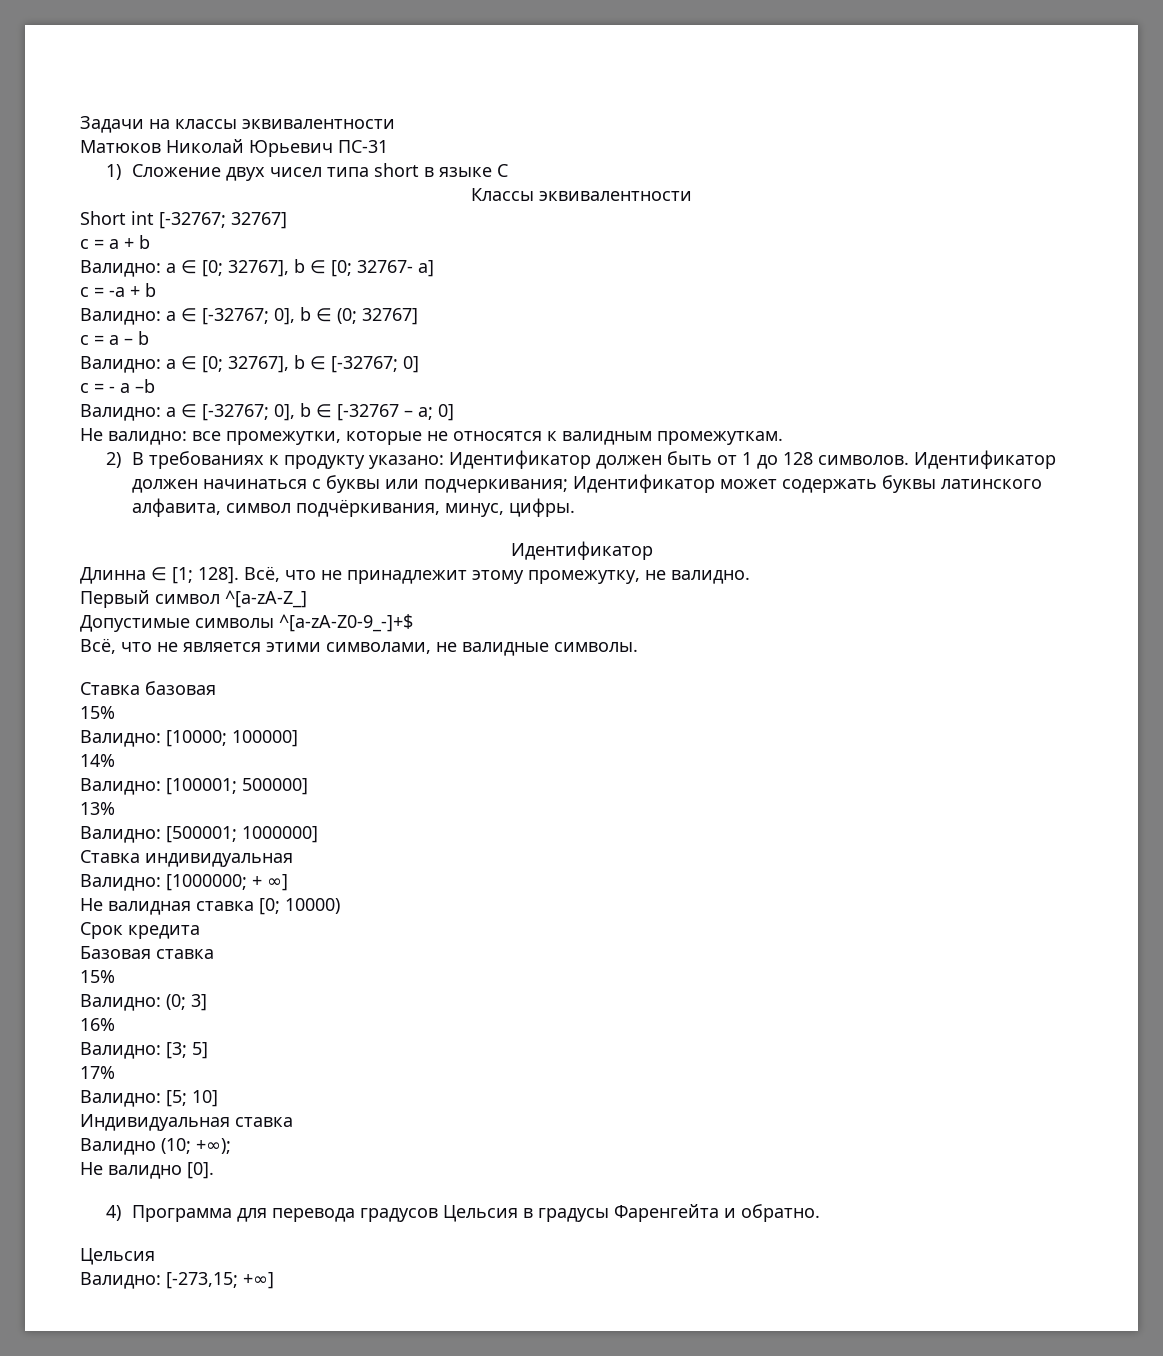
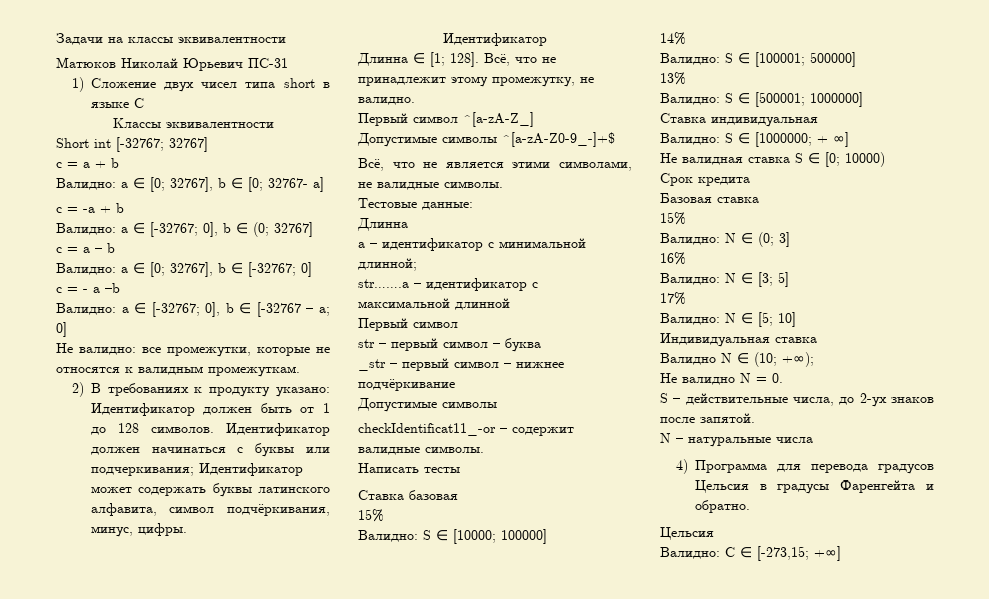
(638, 647) none -> [358,198,473,210] [357,218,408,231] [358,238,586,251] [358,258,417,271] [358,278,538,291] [358,298,510,310] [358,318,458,331] [358,338,541,352] [358,358,564,371] [358,379,455,391] [357,398,497,412] [358,423,574,436] [358,446,484,455] [358,463,460,473] // Тестовые данные: // Длинна // a – идентификатор с минимальной длинной; // str…….a – идентификатор с максимальной длинной // Первый символ // str – первый символ – буква // _str – первый символ – нижнее подчёркивание // Допустимые символы // checkIdentificat11_-or – содержит валидные символы. // Написать тесты
(161, 738) none -> [423,530,448,541] S ∈
(161, 786) none -> [725,53,750,64] S ∈
(161, 834) none -> [725,93,750,104] S ∈
(161, 882) none -> [725,133,750,144] S ∈
(254, 906) none -> [795,153,820,164] S ∈
(161, 1002) none -> [725,233,753,244] N ∈
(161, 1050) none -> [725,273,753,284] N ∈
(161, 1098) none -> [725,313,753,324] N ∈
(156, 1146) none -> [721,353,749,364] N ∈
[187,1162,214,1179] [0]. -> [740,373,783,383] [660,393,934,407] [660,413,755,423] [660,433,813,447] N = 0. // S – действительные числа, до 2-ух знаков после запятой. // N – натуральные числа
(161, 1280) none -> [725,547,752,558] C ∈

